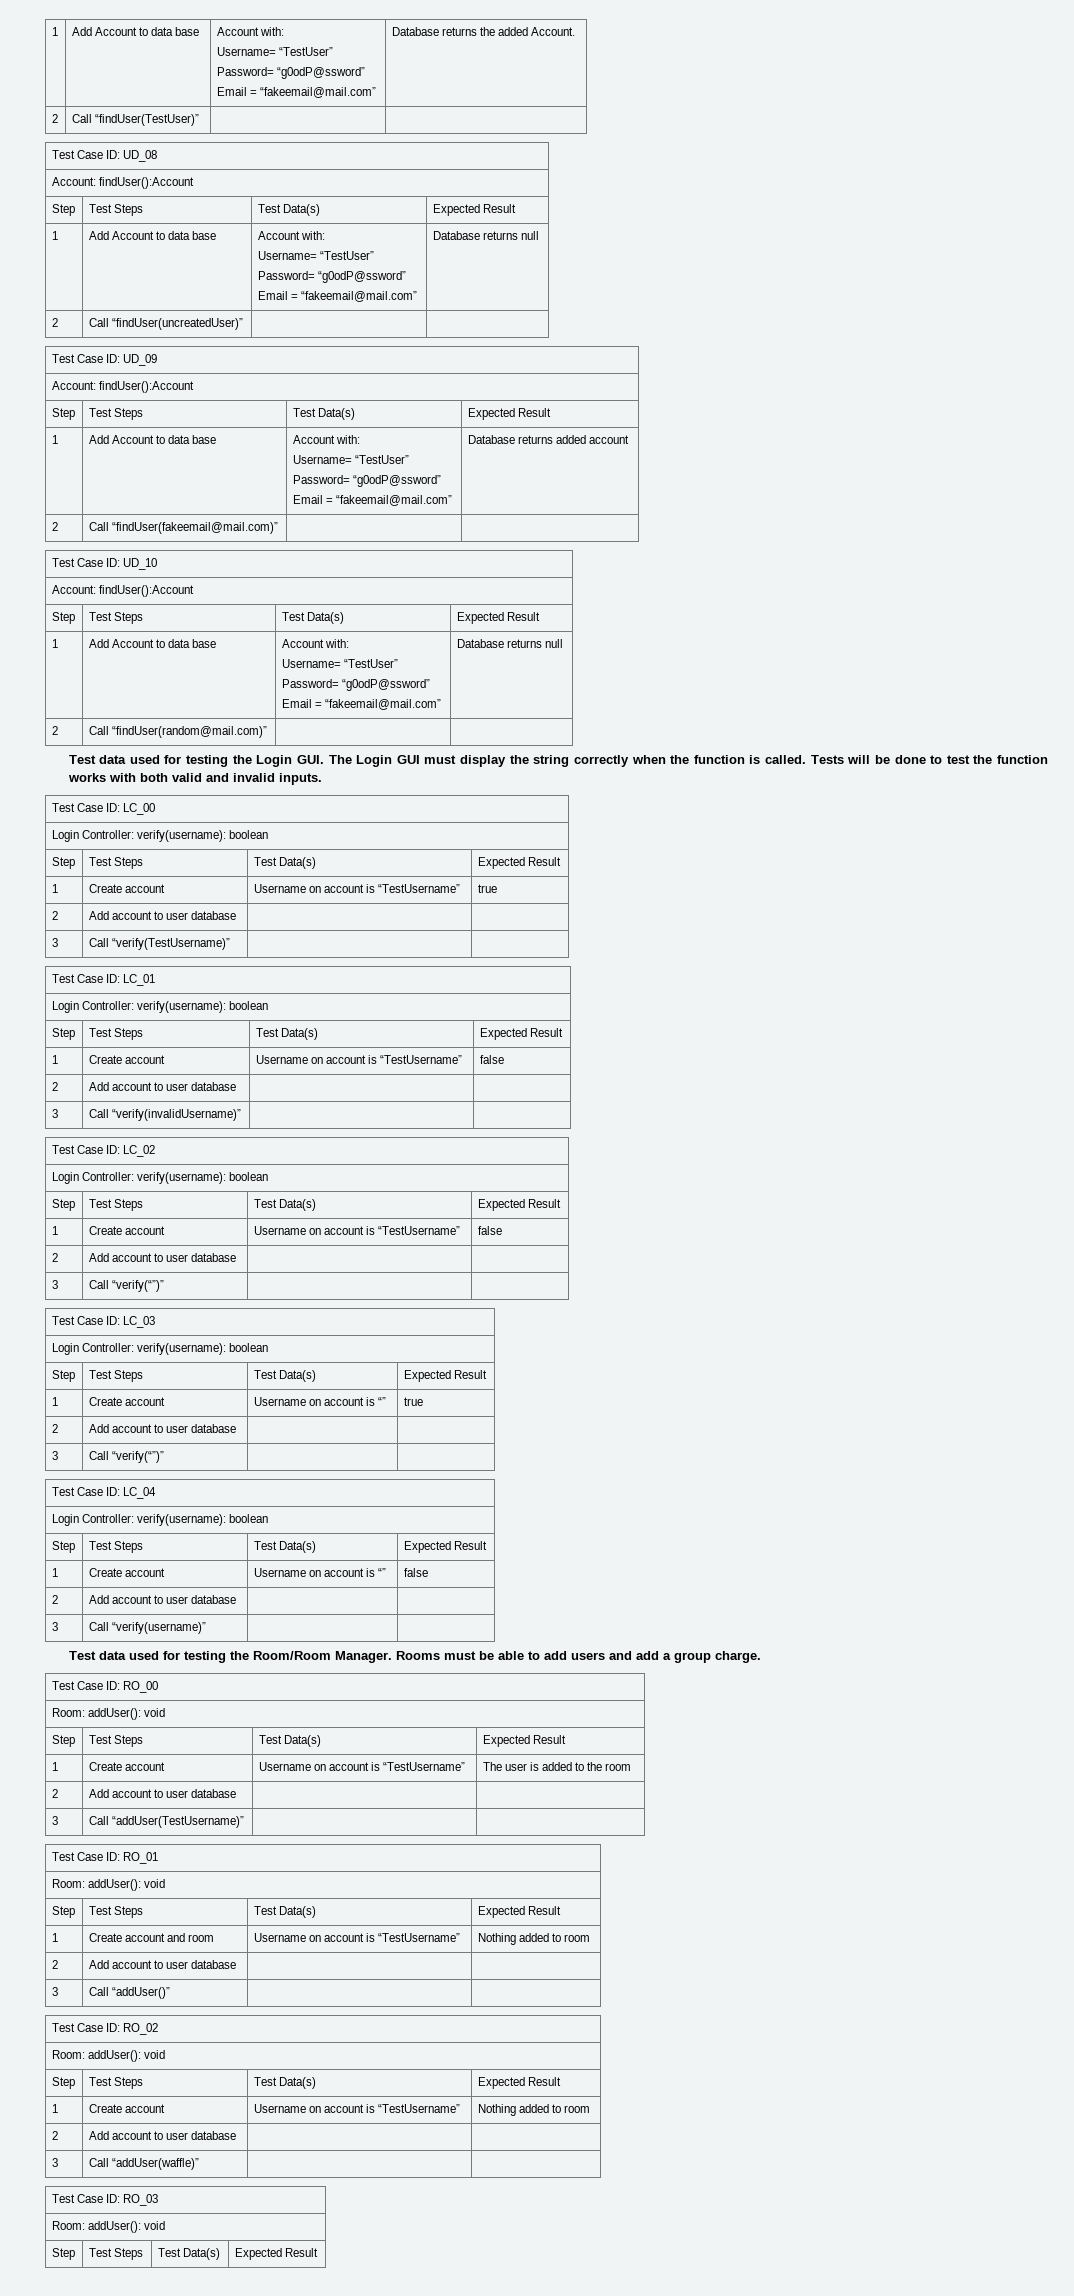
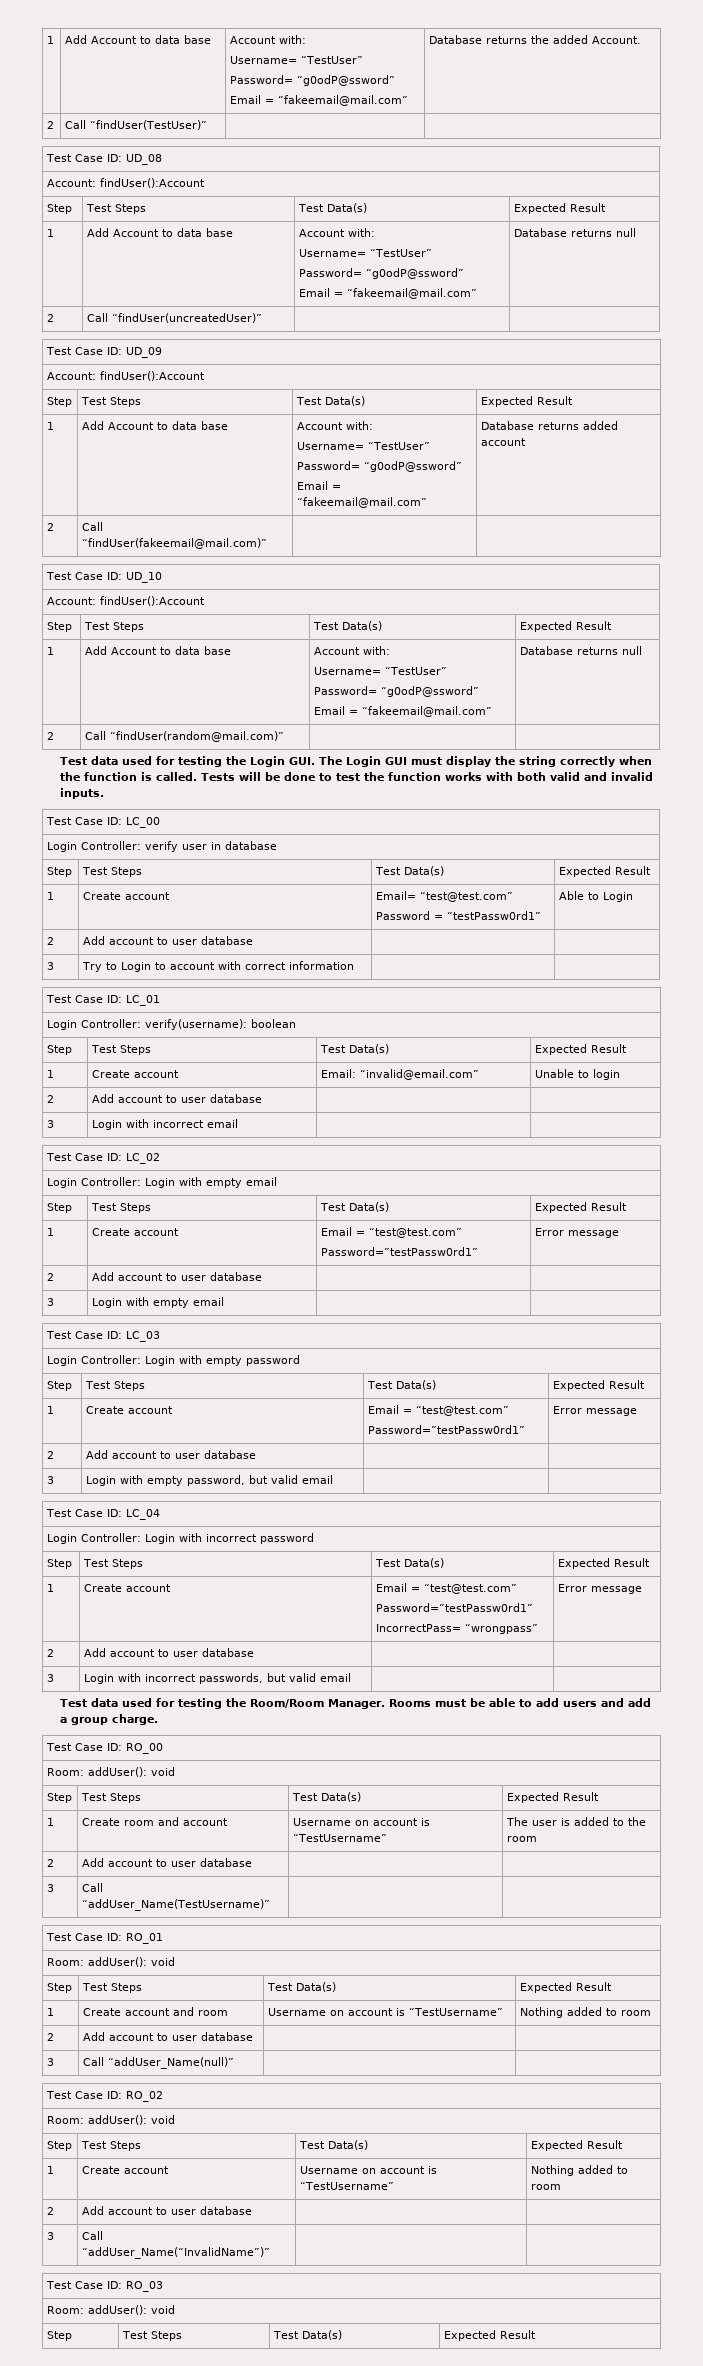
[136,830,268,842] verify(username): boolean -> [144,841,277,852] verify user in database
[253,884,460,893] [477,884,497,893] [51,911,58,920] [88,911,236,920] [51,938,58,947] [88,938,230,950] Username on account is “TestUsername” | true // 2 | Add account to user database | | // 3 | Call “verify(TestUsername)” -> [375,891,513,902] [375,911,541,920] [558,891,633,902] [46,937,54,945] [82,936,253,945] [46,962,54,970] [81,961,354,972] Email= “test@test.com” // Password = “testPassw0rd1” | Able to Login // 2 | Add account to user database | | // 3 | Try to Login to account with correct information
[255,1055,462,1064] [479,1055,504,1064] [51,1082,58,1091] [88,1082,236,1091] [51,1109,58,1118] [88,1109,241,1121] Username on account is “TestUsername” | false // 2 | Add account to user database | | // 3 | Call “verify(invalidUsername)” -> [320,1069,479,1080] [534,1069,620,1080] [46,1095,54,1103] [91,1094,262,1103] [46,1120,54,1128] [91,1119,238,1130] Email: “invalid@email.com” | Unable to login // 2 | Add account to user database | | // 3 | Login with incorrect email
[136,1172,268,1184] verify(username): boolean -> [144,1177,277,1188] Login with empty email
[253,1226,460,1235] [477,1226,502,1235] [51,1253,58,1262] [88,1253,236,1262] [51,1280,58,1289] [88,1280,164,1292] Username on account is “TestUsername” | false // 2 | Add account to user database | | // 3 | Call “verify(“”)” -> [320,1227,462,1238] [320,1247,478,1256] [534,1228,619,1238] [46,1273,54,1281] [91,1272,262,1281] [46,1298,54,1306] [91,1297,224,1308] Email = “test@test.com” // Password=”testPassw0rd1” | Error message // 2 | Add account to user database | | // 3 | Login with empty email
[136,1343,268,1355] verify(username): boolean -> [144,1355,300,1366] Login with empty password
[253,1397,386,1406] [403,1397,423,1406] [51,1424,58,1433] [88,1424,236,1433] [51,1451,58,1460] [88,1451,164,1463] Username on account is “” | true // 2 | Add account to user database | | // 3 | Call “verify(“”)” -> [367,1405,509,1416] [367,1425,525,1434] [552,1406,637,1416] [46,1451,54,1459] [85,1450,256,1459] [46,1476,54,1484] [85,1475,333,1486] Email = “test@test.com” // Password=”testPassw0rd1” | Error message // 2 | Add account to user database | | // 3 | Login with empty password, but valid email
[136,1514,268,1526] verify(username): boolean -> [144,1533,314,1544] Login with incorrect password
[253,1568,386,1577] [403,1568,428,1577] [51,1595,58,1604] [88,1595,236,1604] [51,1622,58,1631] [88,1622,206,1634] Username on account is “” | false // 2 | Add account to user database | | // 3 | Call “verify(username)” -> [375,1583,517,1594] [375,1603,533,1612] [375,1624,538,1634] [557,1584,642,1594] [46,1649,54,1657] [83,1648,254,1657] [46,1674,54,1682] [83,1673,351,1684] Email = “test@test.com” // Password=”testPassw0rd1” // IncorrectPass= “wrongpass” | Error message // 2 | Add account to user database | | // 3 | Login with incorrect passwords, but valid email
(122, 1766) none -> [123,1817,179,1826] room and
[111,1816,244,1828] “addUser(TestUsername)” -> [81,1899,270,1911] “addUser_Name(TestUsername)”
[111,1987,170,1999] “addUser()” -> [107,2057,234,2069] “addUser_Name(null)”
[111,2158,199,2170] “addUser(waffle)” -> [81,2247,270,2259] “addUser_Name(“InvalidName”)”

